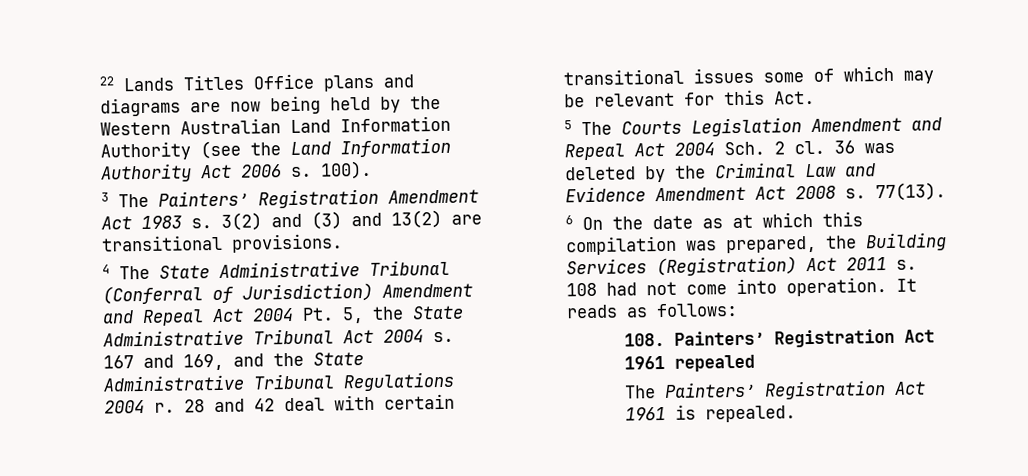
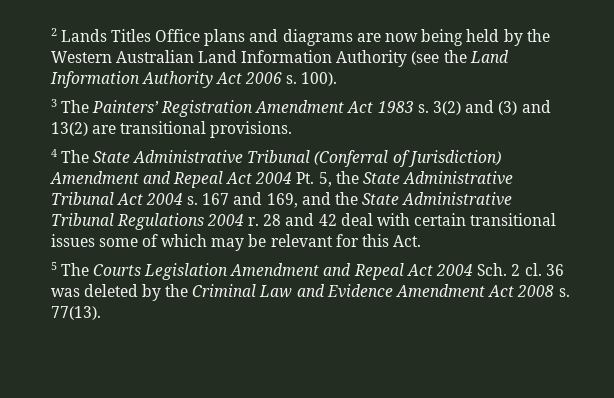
[98,76,114,86] 22 -> [50,28,57,36] 2
[564,211,863,231] [564,232,947,256] [565,256,917,277] [565,276,917,297] [565,303,738,319] [623,328,935,348] [623,354,755,372] [623,380,926,400] [624,404,796,423] // 6 On the date as at which this compilation was prepared, the Building Services (Registration) Act 2011 s. 108 had not come into operation. It reads as follows: // 108. Painters’ Registration Act 1961 repealed // The Painters’ Registration Act 1961 is repealed. -> (101, 313) none

